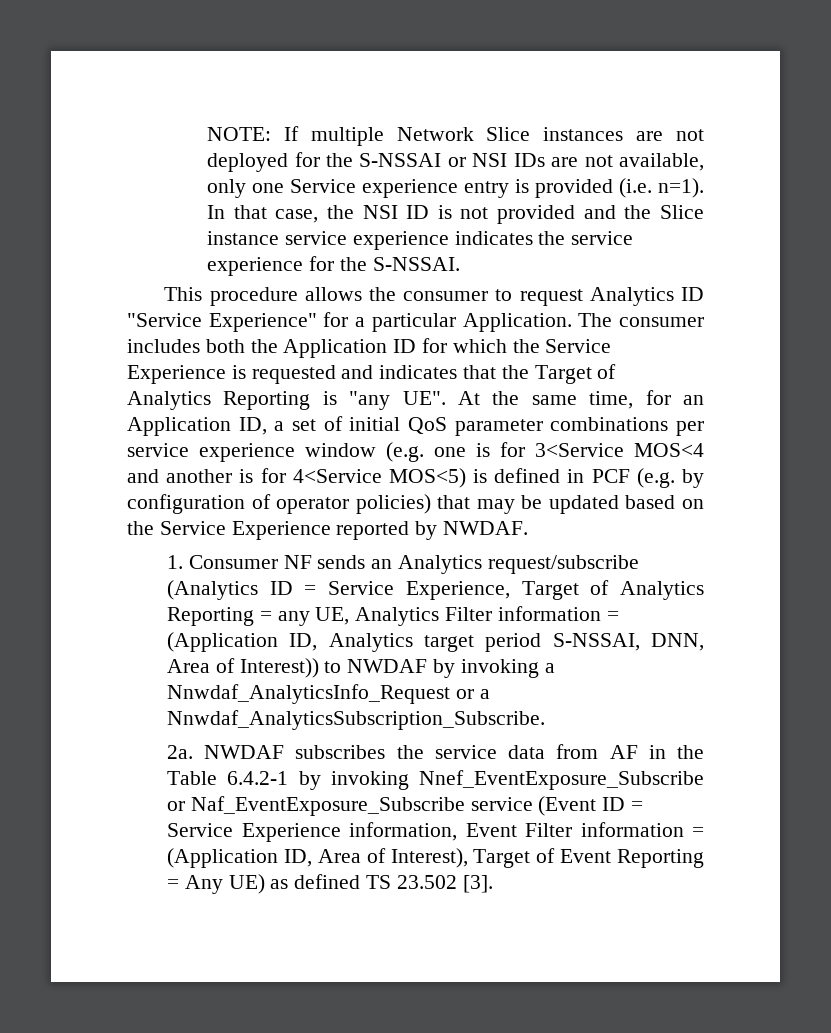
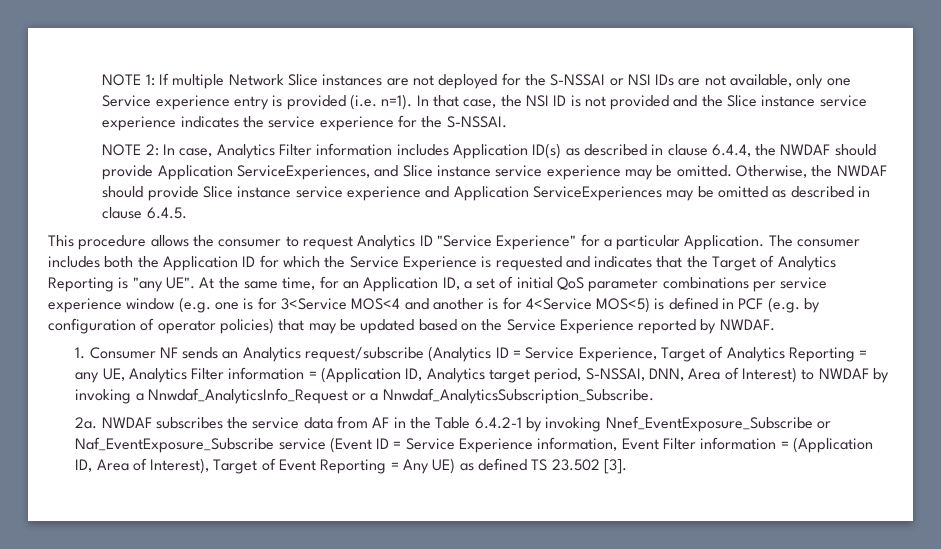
[207,127,272,141] NOTE: -> [102,74,155,86] NOTE 1:
(460, 264) none -> [102,143,876,159] [102,165,887,180] [102,186,870,201] [102,207,187,219] // NOTE 2: In case, Analytics Filter information includes Application ID(s) as described in clause 6.4.4, the NWDAF should provide Application ServiceExperiences, and Slice instance service experience may be omitted. Otherwise, the NWDAF should provide Slice instance service experience and Application ServiceExperiences may be omitted as described in clause 6.4.5.
[485,633,542,652] period -> [534,368,582,383] period,
[239,658,319,678] Interest)) -> [741,367,797,383] Interest)

